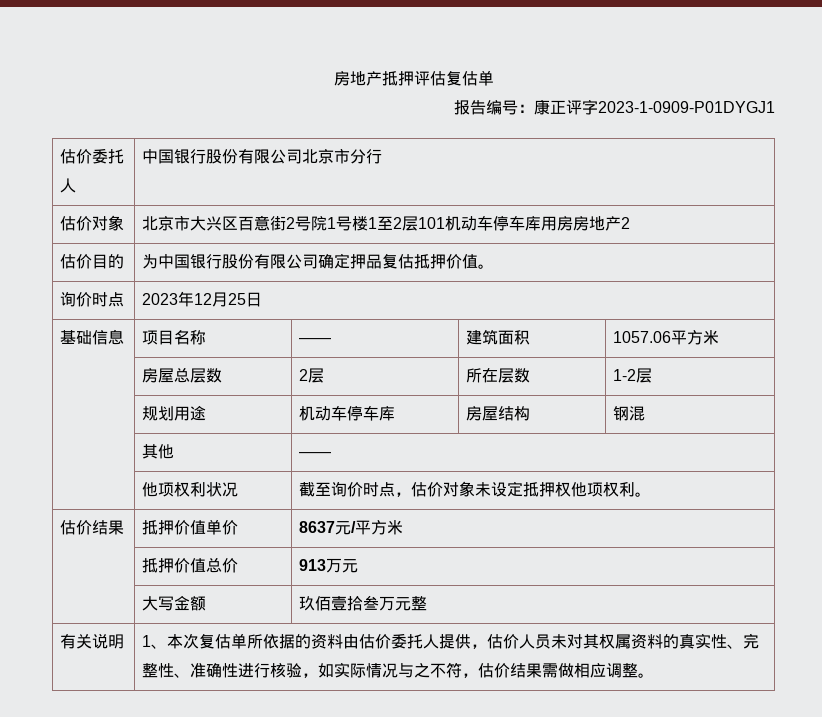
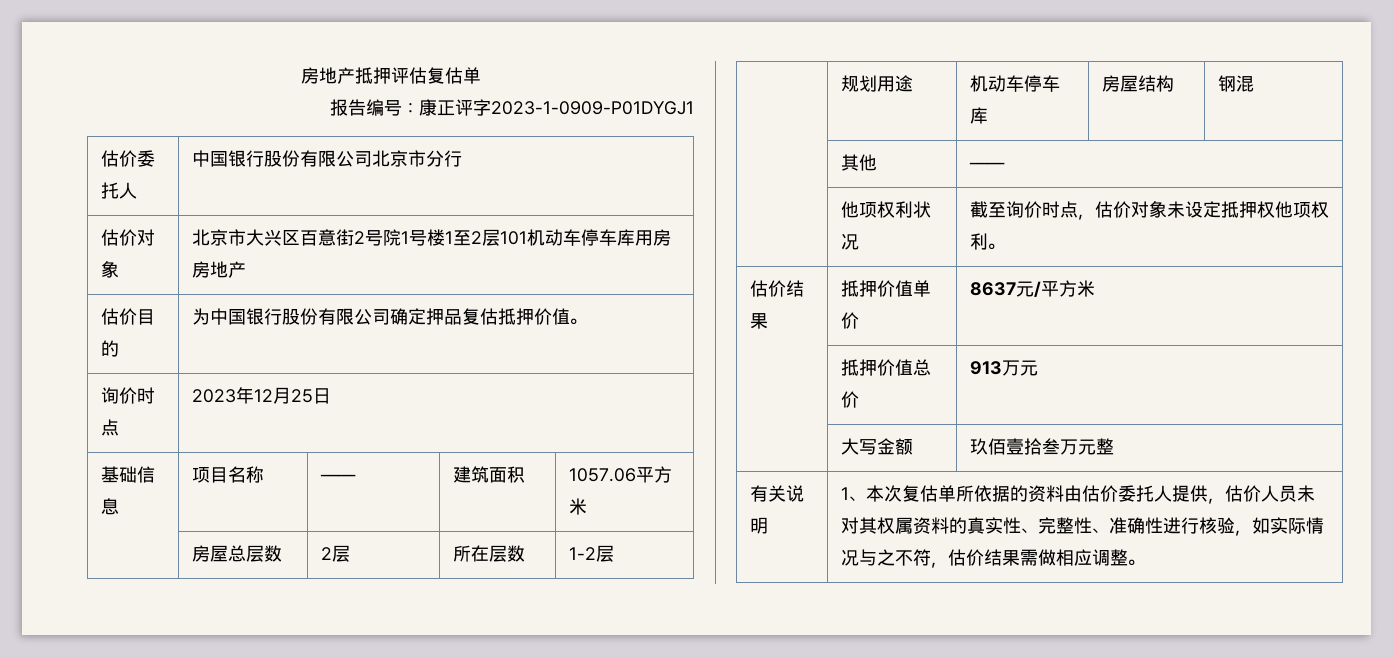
[621,217,631,229] 2 -> (246, 269) none

